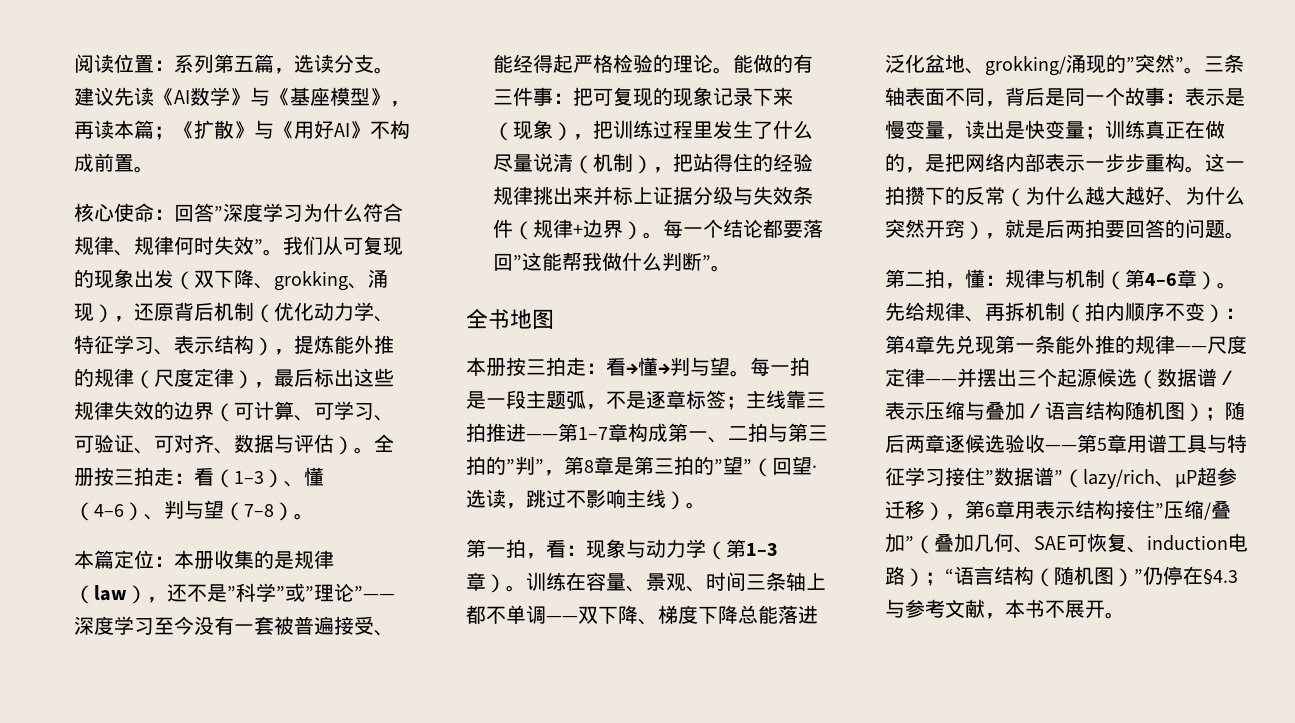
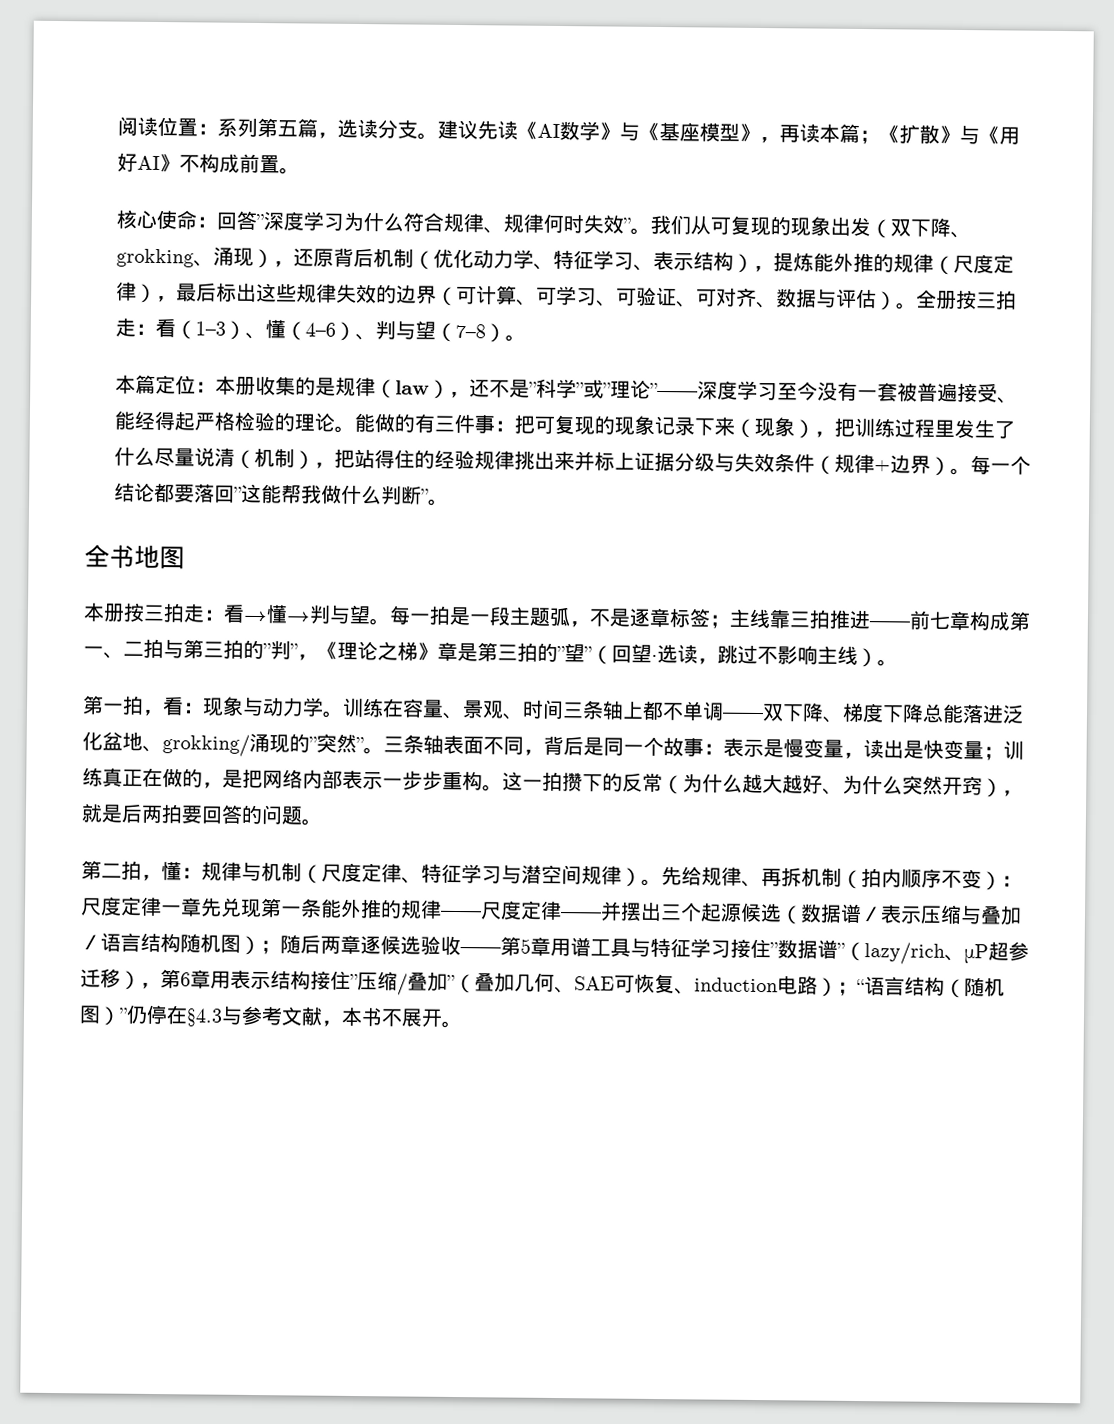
[558,423,608,442] 第1–7 -> [909,610,951,630] 前七
[564,456,594,475] 第8 -> [317,641,438,661] 《理论之梯》
[706,539,778,560] [466,572,506,593] （第1–3章） -> (324, 707) none
[1125,269,1197,288] 第4–6章 -> [321,862,622,885] 尺度定律、特征学习与潜空间规律
[885,335,915,354] 第4 -> [80,896,182,917] 尺度定律一

